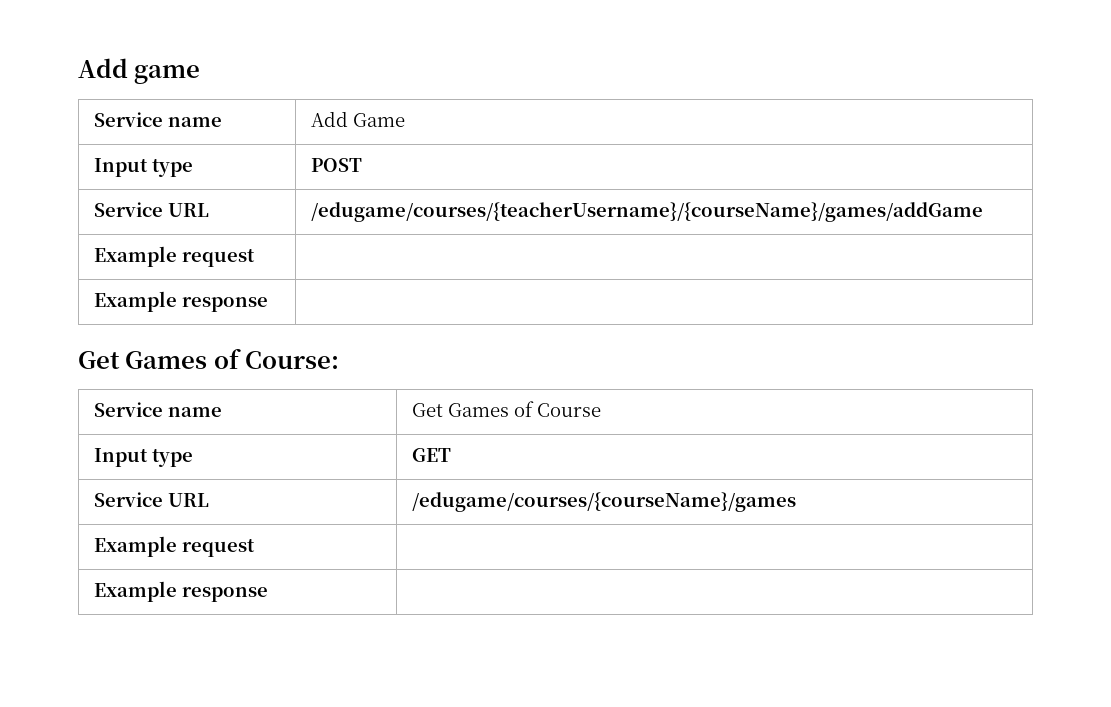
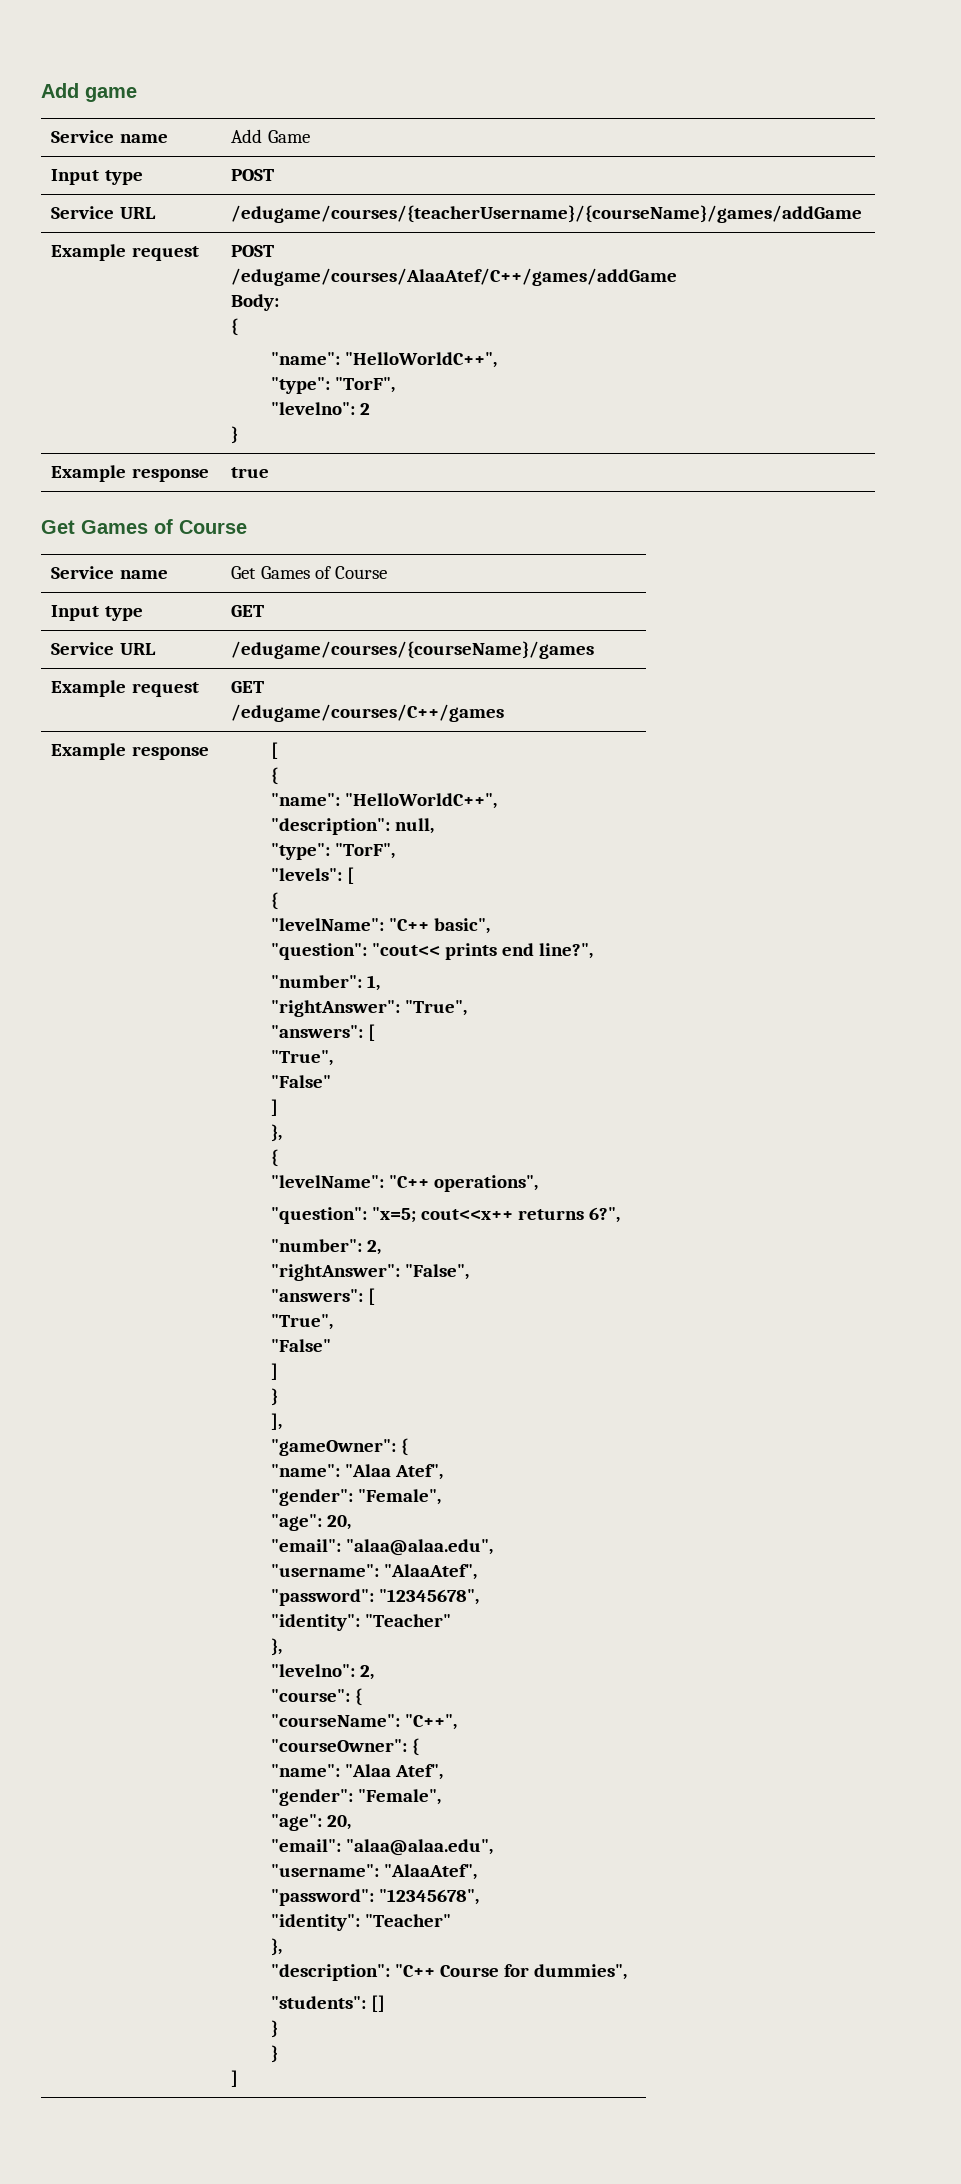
[94,291,269,312] [78,348,340,369] // Example response | // Get Games of Course: -> [231,245,275,257] [231,268,678,286] [231,294,280,311] [231,318,239,336] [270,352,498,368] [270,377,396,394] [270,402,371,415] [231,426,239,444] [51,465,209,482] [231,467,270,478] [41,519,247,534] POST // /edugame/courses/AlaaAtef/C++/games/addGame // Body: // { // "name": "HelloWorldC++", // "type": "TorF", // "levelno": 2 // } // Example response | true // Get Games of Course
[94,581,269,602] // Example response | -> [231,681,265,693] [231,704,505,722] [51,743,209,760] [270,742,278,759] [270,767,278,785] [270,793,498,809] [270,818,435,835] [270,843,396,860] [270,867,355,884] [270,892,278,910] [270,918,491,934] [270,943,594,960] [270,975,381,991] [270,1000,468,1017] [270,1024,376,1041] [270,1050,333,1066] [270,1075,331,1088] [270,1099,278,1116] [270,1124,282,1142] [270,1149,278,1167] [270,1175,539,1192] [270,1207,621,1224] [270,1239,382,1255] [270,1264,470,1281] [270,1288,376,1305] [270,1314,333,1330] [270,1339,331,1352] [270,1363,278,1380] [270,1388,278,1406] [270,1413,282,1430] [270,1438,409,1456] [270,1464,444,1480] [270,1489,442,1506] [270,1514,352,1531] [270,1539,494,1556] [270,1564,478,1580] [270,1589,480,1606] [270,1614,452,1631] [270,1638,282,1656] [270,1664,375,1680] [270,1688,363,1706] [270,1714,458,1730] [270,1738,420,1756] [270,1764,444,1780] [270,1789,442,1806] [270,1814,352,1831] [270,1839,494,1856] [270,1864,478,1880] [270,1889,480,1906] [270,1914,452,1931] [270,1938,282,1956] [270,1964,628,1981] [270,1995,386,2012] [270,2020,278,2038] [270,2045,278,2063] [231,2070,239,2087] GET // /edugame/courses/C++/games // Example response | [ // { // "name": "HelloWorldC++", // "description": null, // "type": "TorF", // "levels": [ // { // "levelName": "C++ basic", // "question": "cout<< prints end line?", // "number": 1, // "rightAnswer": "True", // "answers": [ // "True", // "False" // ] // }, // { // "levelName": "C++ operations", // "question": "x=5; cout<<x++ returns 6?", // "number": 2, // "rightAnswer": "False", // "answers": [ // "True", // "False" // ] // } // ], // "gameOwner": { // "name": "Alaa Atef", // "gender": "Female", // "age": 20, // "email": "alaa@alaa.edu", // "username": "AlaaAtef", // "password": "12345678", // "identity": "Teacher" // }, // "levelno": 2, // "course": { // "courseName": "C++", // "courseOwner": { // "name": "Alaa Atef", // "gender": "Female", // "age": 20, // "email": "alaa@alaa.edu", // "username": "AlaaAtef", // "password": "12345678", // "identity": "Teacher" // }, // "description": "C++ Course for dummies", // "students": [] // } // } // ]

